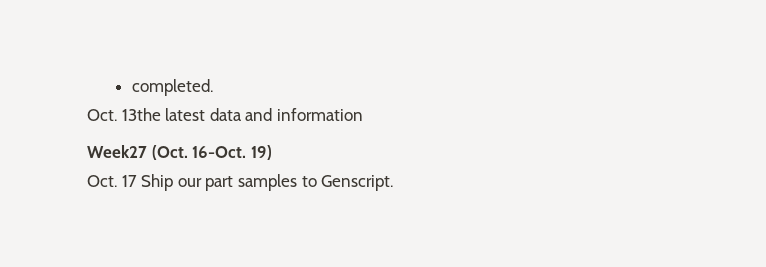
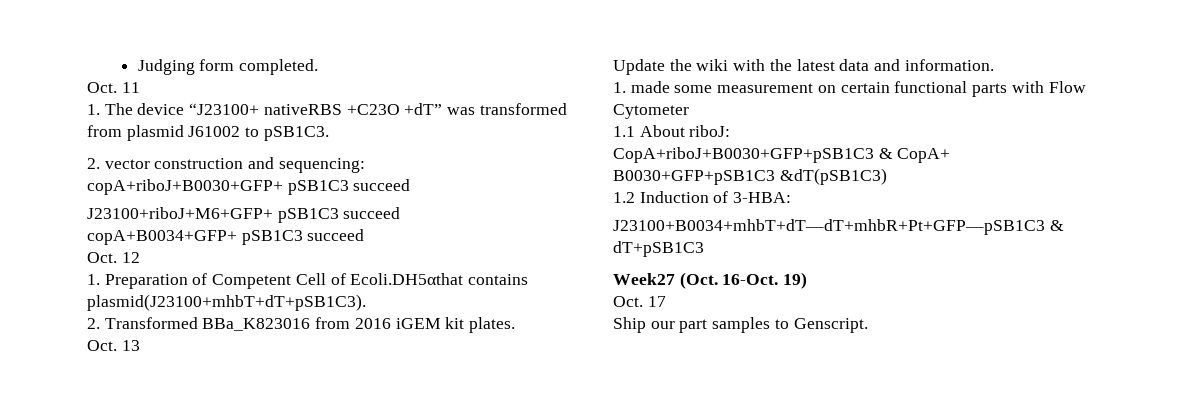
(131, 87) none -> [137,59,235,75] Judging form
[121,108,363,121] 13the latest data and information -> [121,82,140,93] [87,103,567,115] [87,125,329,141] [87,157,365,173] [87,179,411,195] [87,207,401,223] [87,229,365,245] [87,252,140,263] [87,273,529,289] [87,294,366,311] [87,317,516,333] [87,340,140,351] [613,59,994,75] [613,81,1086,97] [613,104,689,119] [613,125,731,137] [613,147,951,163] [613,168,887,185] [613,191,792,203] [613,219,1064,235] [613,241,704,257] 11 // 1. The device “J23100+ nativeRBS +C23O +dT” was transformed from plasmid J61002 to pSB1C3. // 2. vector construction and sequencing: // copA+riboJ+B0030+GFP+ pSB1C3 succeed // J23100+riboJ+M6+GFP+ pSB1C3 succeed // copA+B0034+GFP+ pSB1C3 succeed // Oct. 12 // 1. Preparation of Competent Cell of Ecoli.DH5αthat contains plasmid(J23100+mhbT+dT+pSB1C3). // 2. Transformed BBa_K823016 from 2016 iGEM kit plates. // Oct. 13 // Update the wiki with the latest data and information. // 1. made some measurement on certain functional parts with Flow Cytometer // 1.1 About riboJ: // CopA+riboJ+B0030+GFP+pSB1C3 & CopA+ B0030+GFP+pSB1C3 &dT(pSB1C3) // 1.2 Induction of 3-HBA: // J23100+B0034+mhbT+dT—dT+mhbR+Pt+GFP—pSB1C3 & dT+pSB1C3
(137, 181) none -> (666, 301) //

